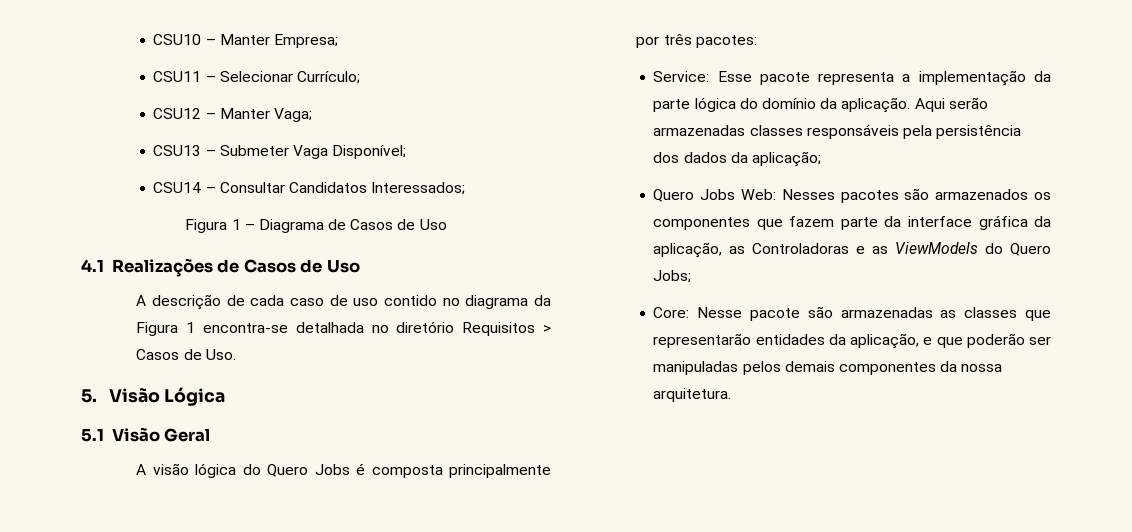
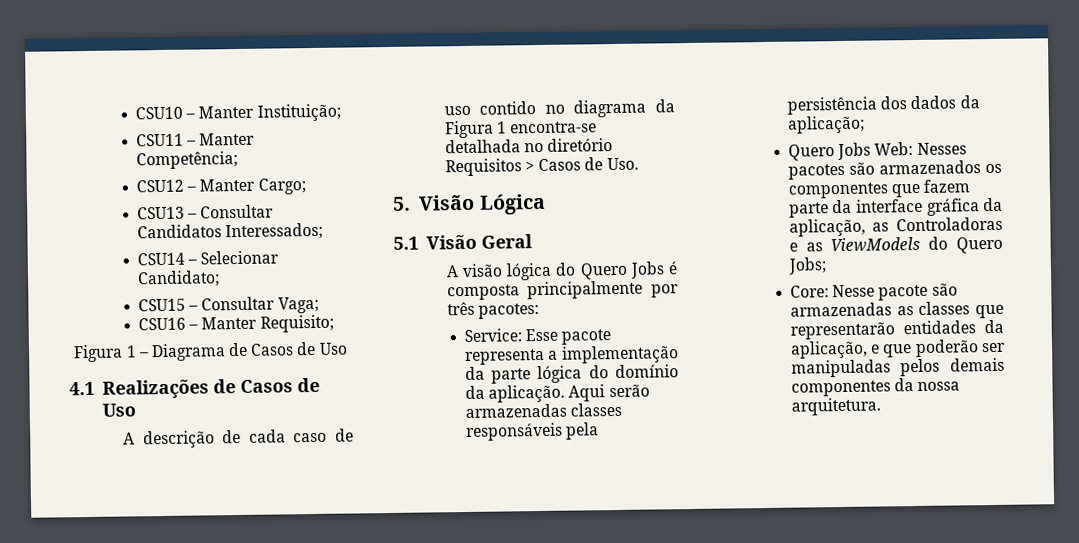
[274,34,339,48] Empresa; -> [256,103,341,122] Instituição;
[219,71,361,84] Selecionar Currículo; -> [199,132,256,146] [135,150,238,170] Manter Competência;
[274,108,313,122] Vaga; -> [257,178,306,195] Cargo;
[219,145,407,159] [153,182,466,195] Submeter Vaga Disponível; // CSU14 – Consultar Candidatos Interessados; -> [200,204,275,219] [136,222,324,241] [136,250,280,266] [136,270,220,288] [137,296,319,314] [137,314,334,333] Consultar Candidatos Interessados; // CSU14 – Selecionar Candidato; // CSU15 – Consultar Vaga; // CSU16 – Manter Requisito;

